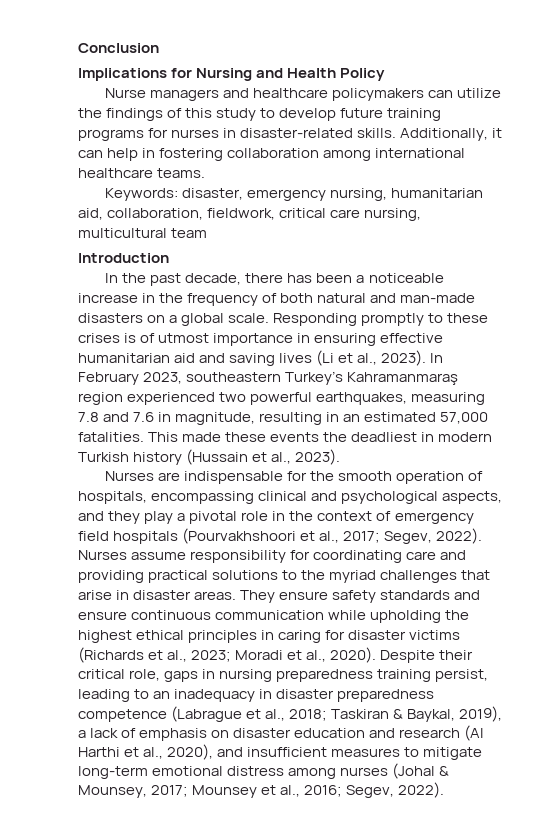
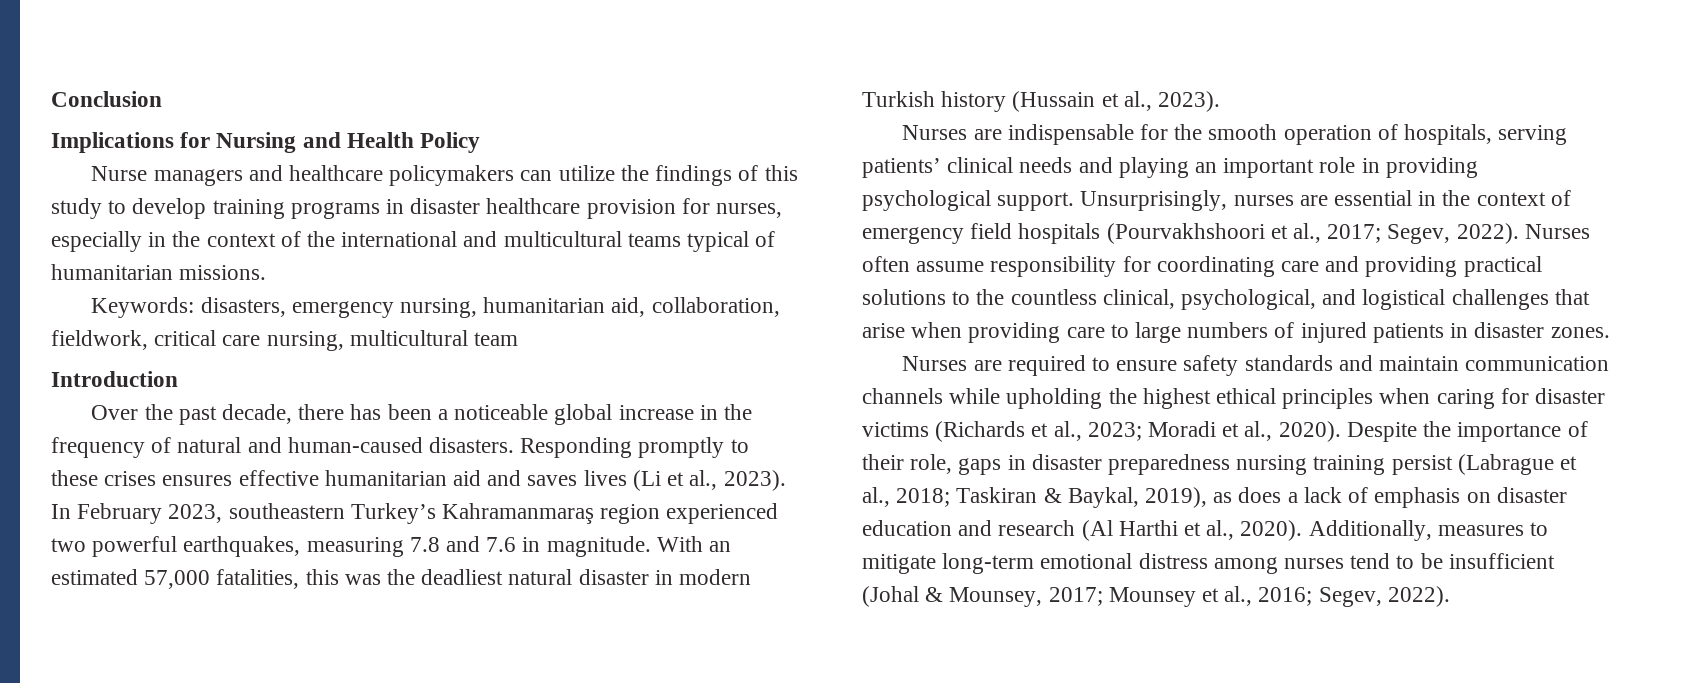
[340,108,384,118] future -> (207, 208) none
[148,128,503,141] [78,148,466,161] [78,168,206,178] for nurses in disaster-related skills. Additionally, it can help in fostering collaboration among international healthcare teams. -> [386,198,783,219] [51,231,776,252] [51,264,267,280] in disaster healthcare provision for nurses, especially in the context of the international and multicultural teams typical of humanitarian missions.
[182,188,244,200] disaster, -> [200,297,286,317] disasters,
[105,273,119,283] In -> [91,405,139,420] Over
(444, 278) none -> [554,404,613,425] global
[280,293,314,303] both -> (172, 445) none
[400,293,476,303] [78,313,270,326] man-made disasters on a global scale. -> [287,437,515,453] human-caused disasters.
[124,333,377,346] is of utmost importance in ensuring -> [162,475,233,486] ensures
[229,353,276,366] saving -> [527,475,578,486] saves
[175,412,489,425] [78,432,418,442] magnitude, resulting in an estimated 57,000 fatalities. This made these events the deadliest -> [546,536,732,557] [51,569,649,589] magnitude. With an estimated 57,000 fatalities, this was the deadliest natural disaster
[151,491,503,504] [78,511,269,524] encompassing clinical and psychological aspects, and they play a pivotal role -> [1498,125,1568,145] [862,157,1478,178] [862,190,1413,211] serving patients’ clinical needs and playing an important role in providing psychological support. Unsurprisingly, nurses are essential
(127, 555) none -> [862,256,910,272] often
[329,570,491,583] [78,590,276,603] myriad challenges that arise in disaster areas. They -> [1010,289,1590,310] [862,322,1610,343] [902,355,1111,376] countless clinical, psychological, and logistical challenges that arise when providing care to large numbers of injured patients in disaster zones. // Nurses are required to
[78,610,325,620] ensure continuous communication -> [1379,356,1610,371] [862,388,943,404] maintain communication channels
[261,630,275,640] in -> [1379,388,1431,404] when
[439,650,474,660] [78,669,489,682] [78,689,435,702] [78,709,167,722] their critical role, gaps in nursing preparedness training persist, leading to an inadequacy in disaster preparedness competence -> [1423,421,1588,442] [862,454,1453,475] the importance of their role, gaps in disaster preparedness nursing training persist
(503, 714) none -> [1213,487,1282,503] as does
[167,744,328,760] 2020), and insufficient -> [1240,520,1432,541] 2020). Additionally,
(389, 771) none -> [1350,553,1555,569] tend to be insufficient

